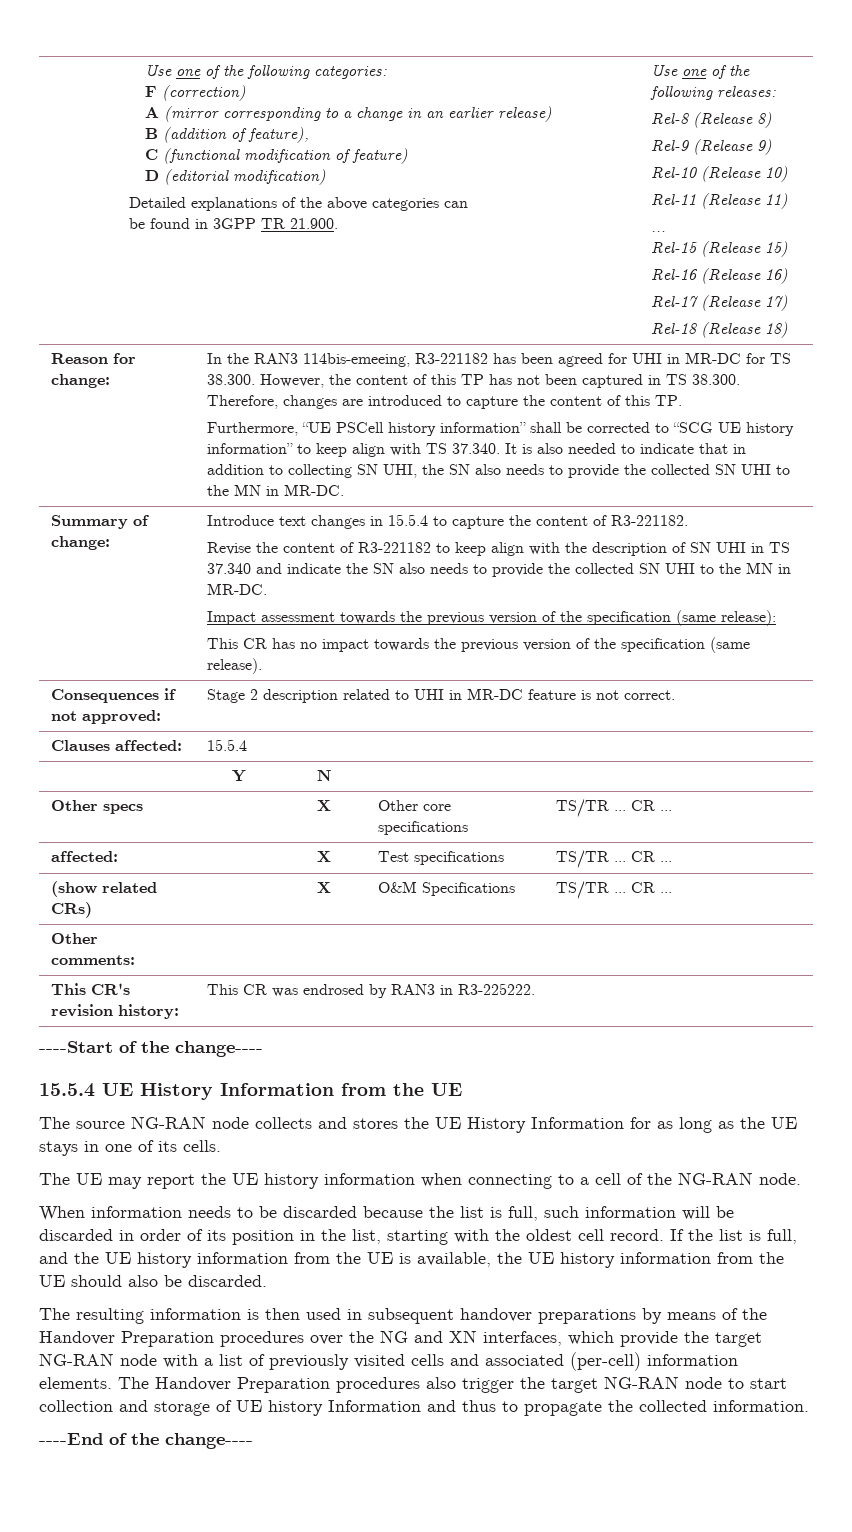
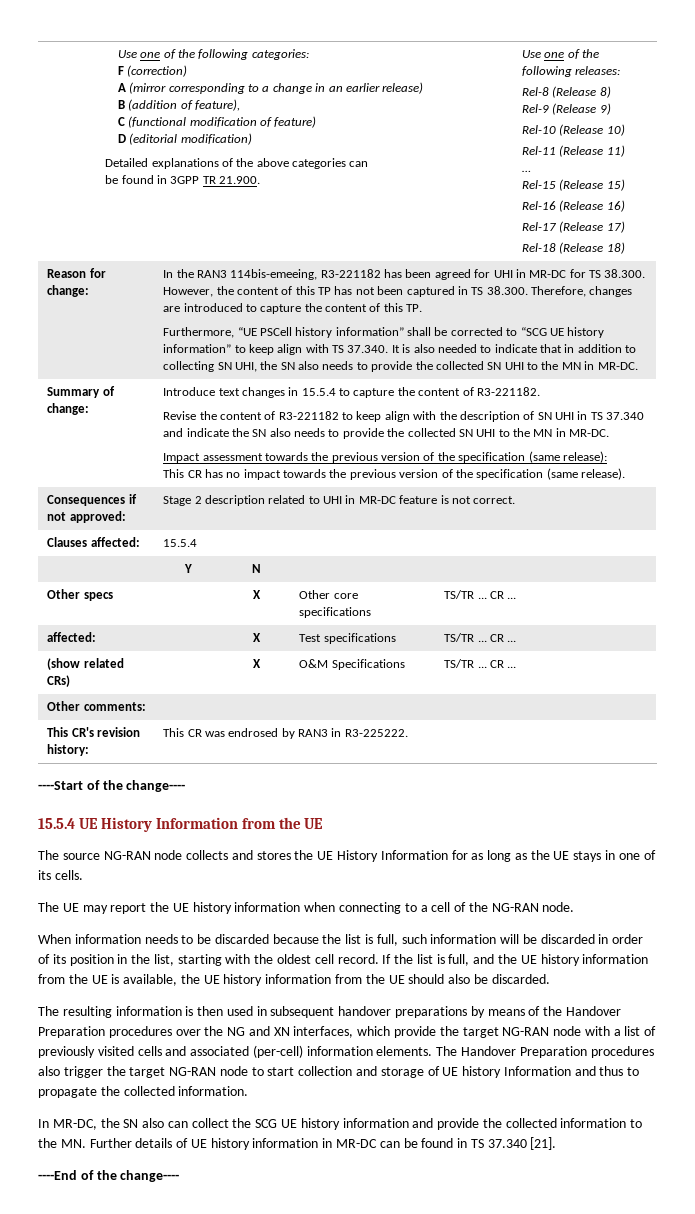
(809, 1406) none -> [38,1118,643,1130] [38,1137,557,1150] // In MR-DC, the SN also can collect the SCG UE history information and provide the collected information to the MN. Further details of UE history information in MR-DC can be found in TS 37.340 [21].

